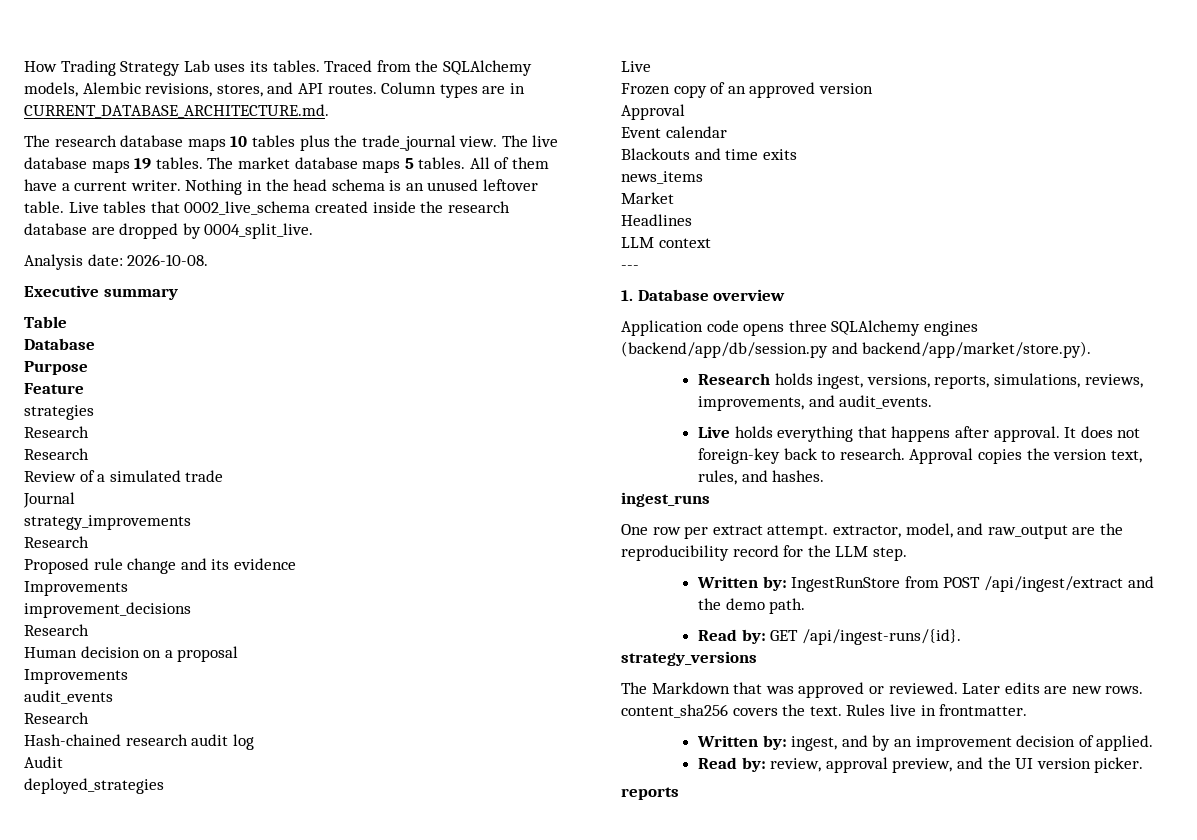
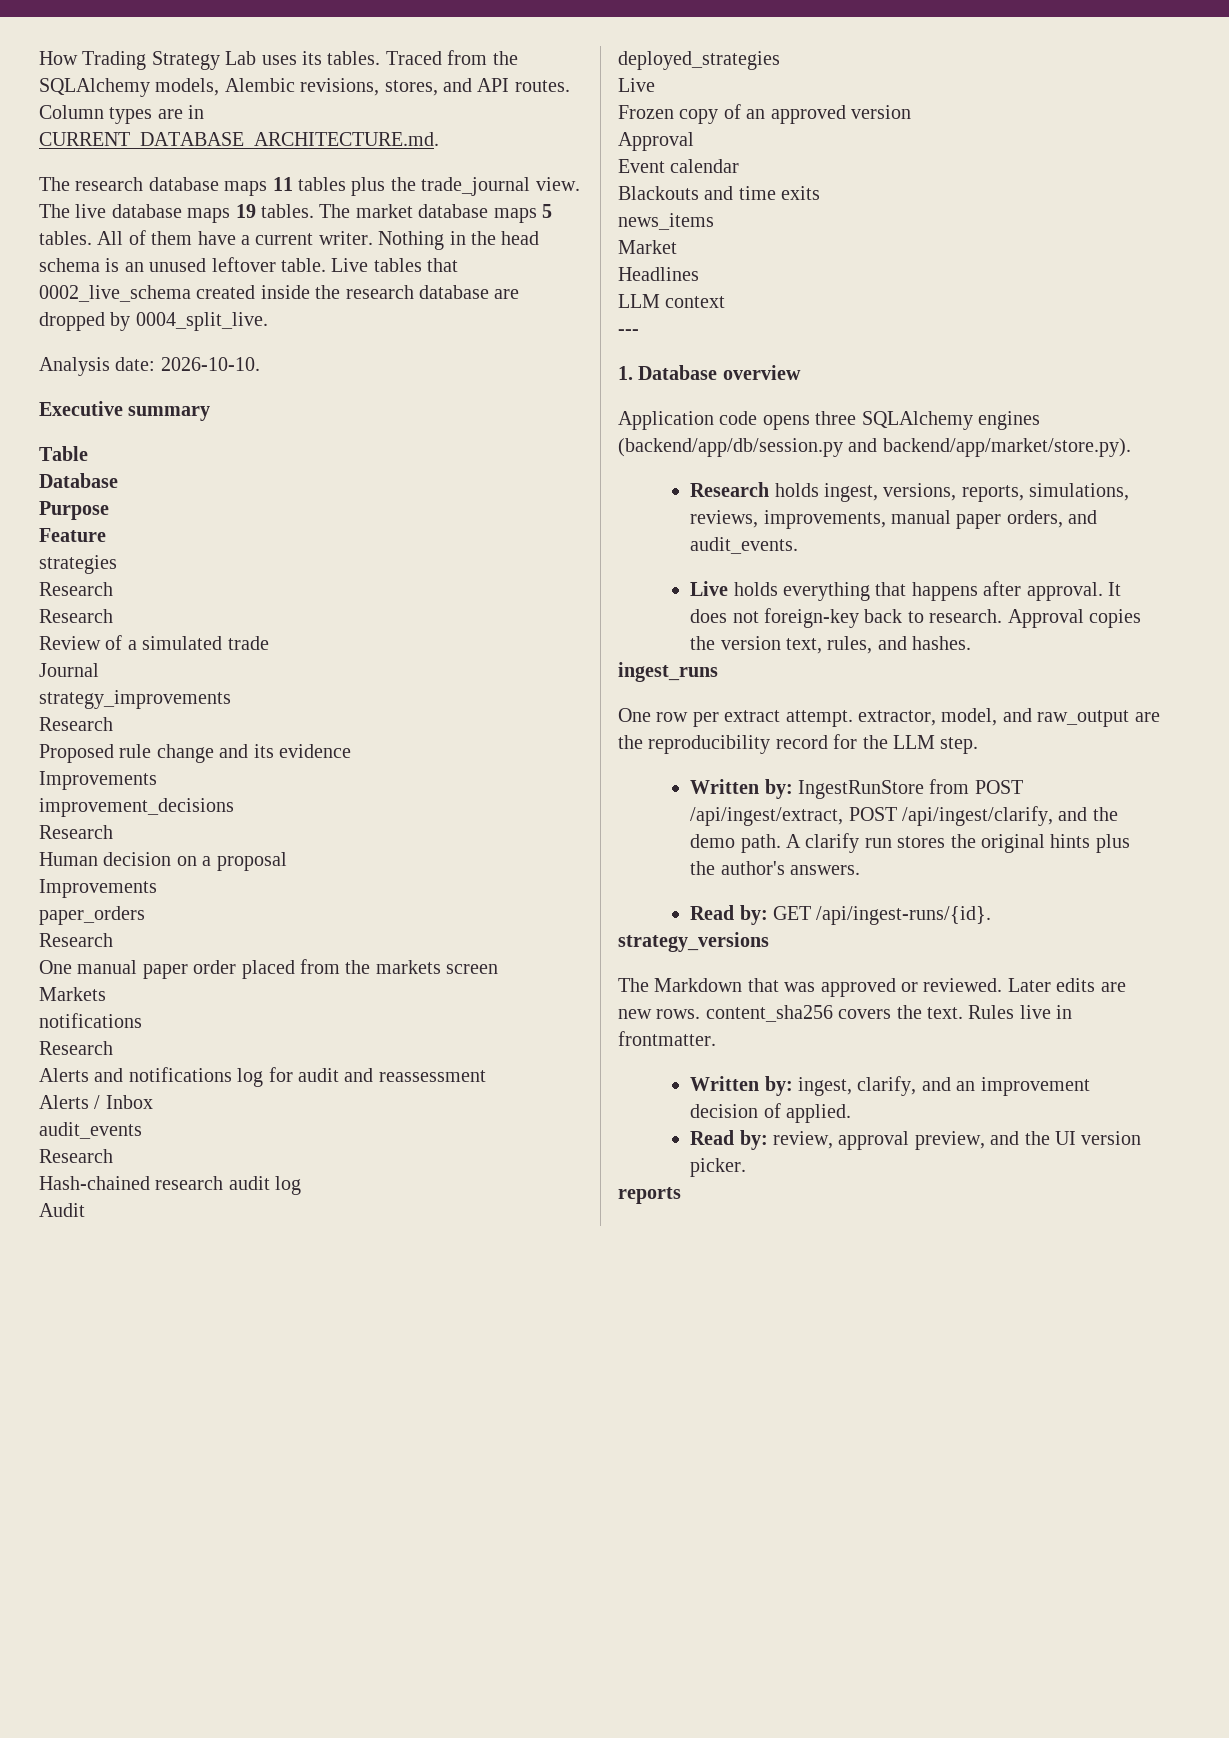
[230,136,248,147] 10 -> [272,177,293,191] 11
[127,254,209,266] 2026-10-08. -> [160,357,260,371] 2026-10-10.
(128, 676) none -> [39,906,145,925] [39,933,113,947] [39,959,499,979] [39,987,106,1001] [39,1013,142,1028] [39,1041,113,1055] [39,1067,486,1087] [39,1095,153,1109] // paper_orders // Research // One manual paper order placed from the markets screen // Markets // notifications // Research // Alerts and notifications log for audit and reassessment // Alerts / Inbox
(805, 403) none -> [891,510,1063,529] manual paper orders,
[984,576,1124,592] /api/ingest/extract -> [690,806,1054,826] /api/ingest/extract, POST /api/ingest/clarify,
(806, 606) none -> [786,833,1130,853] [690,861,861,875] A clarify run stores the original hints plus the author's answers.
[841,735,891,751] and by -> [857,1076,951,1096] clarify, and

